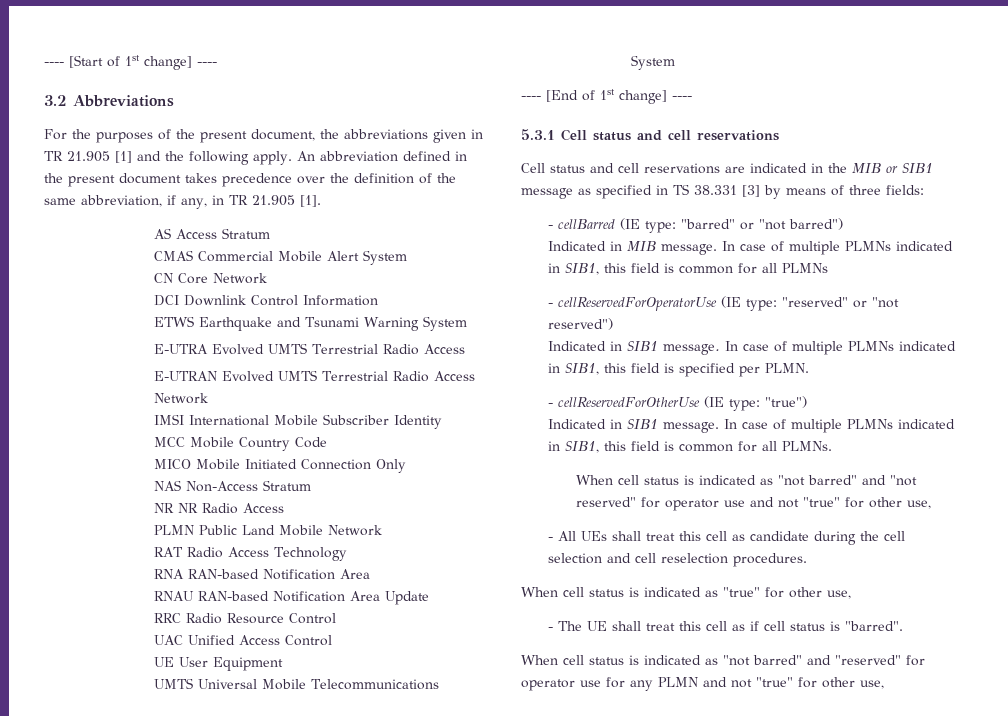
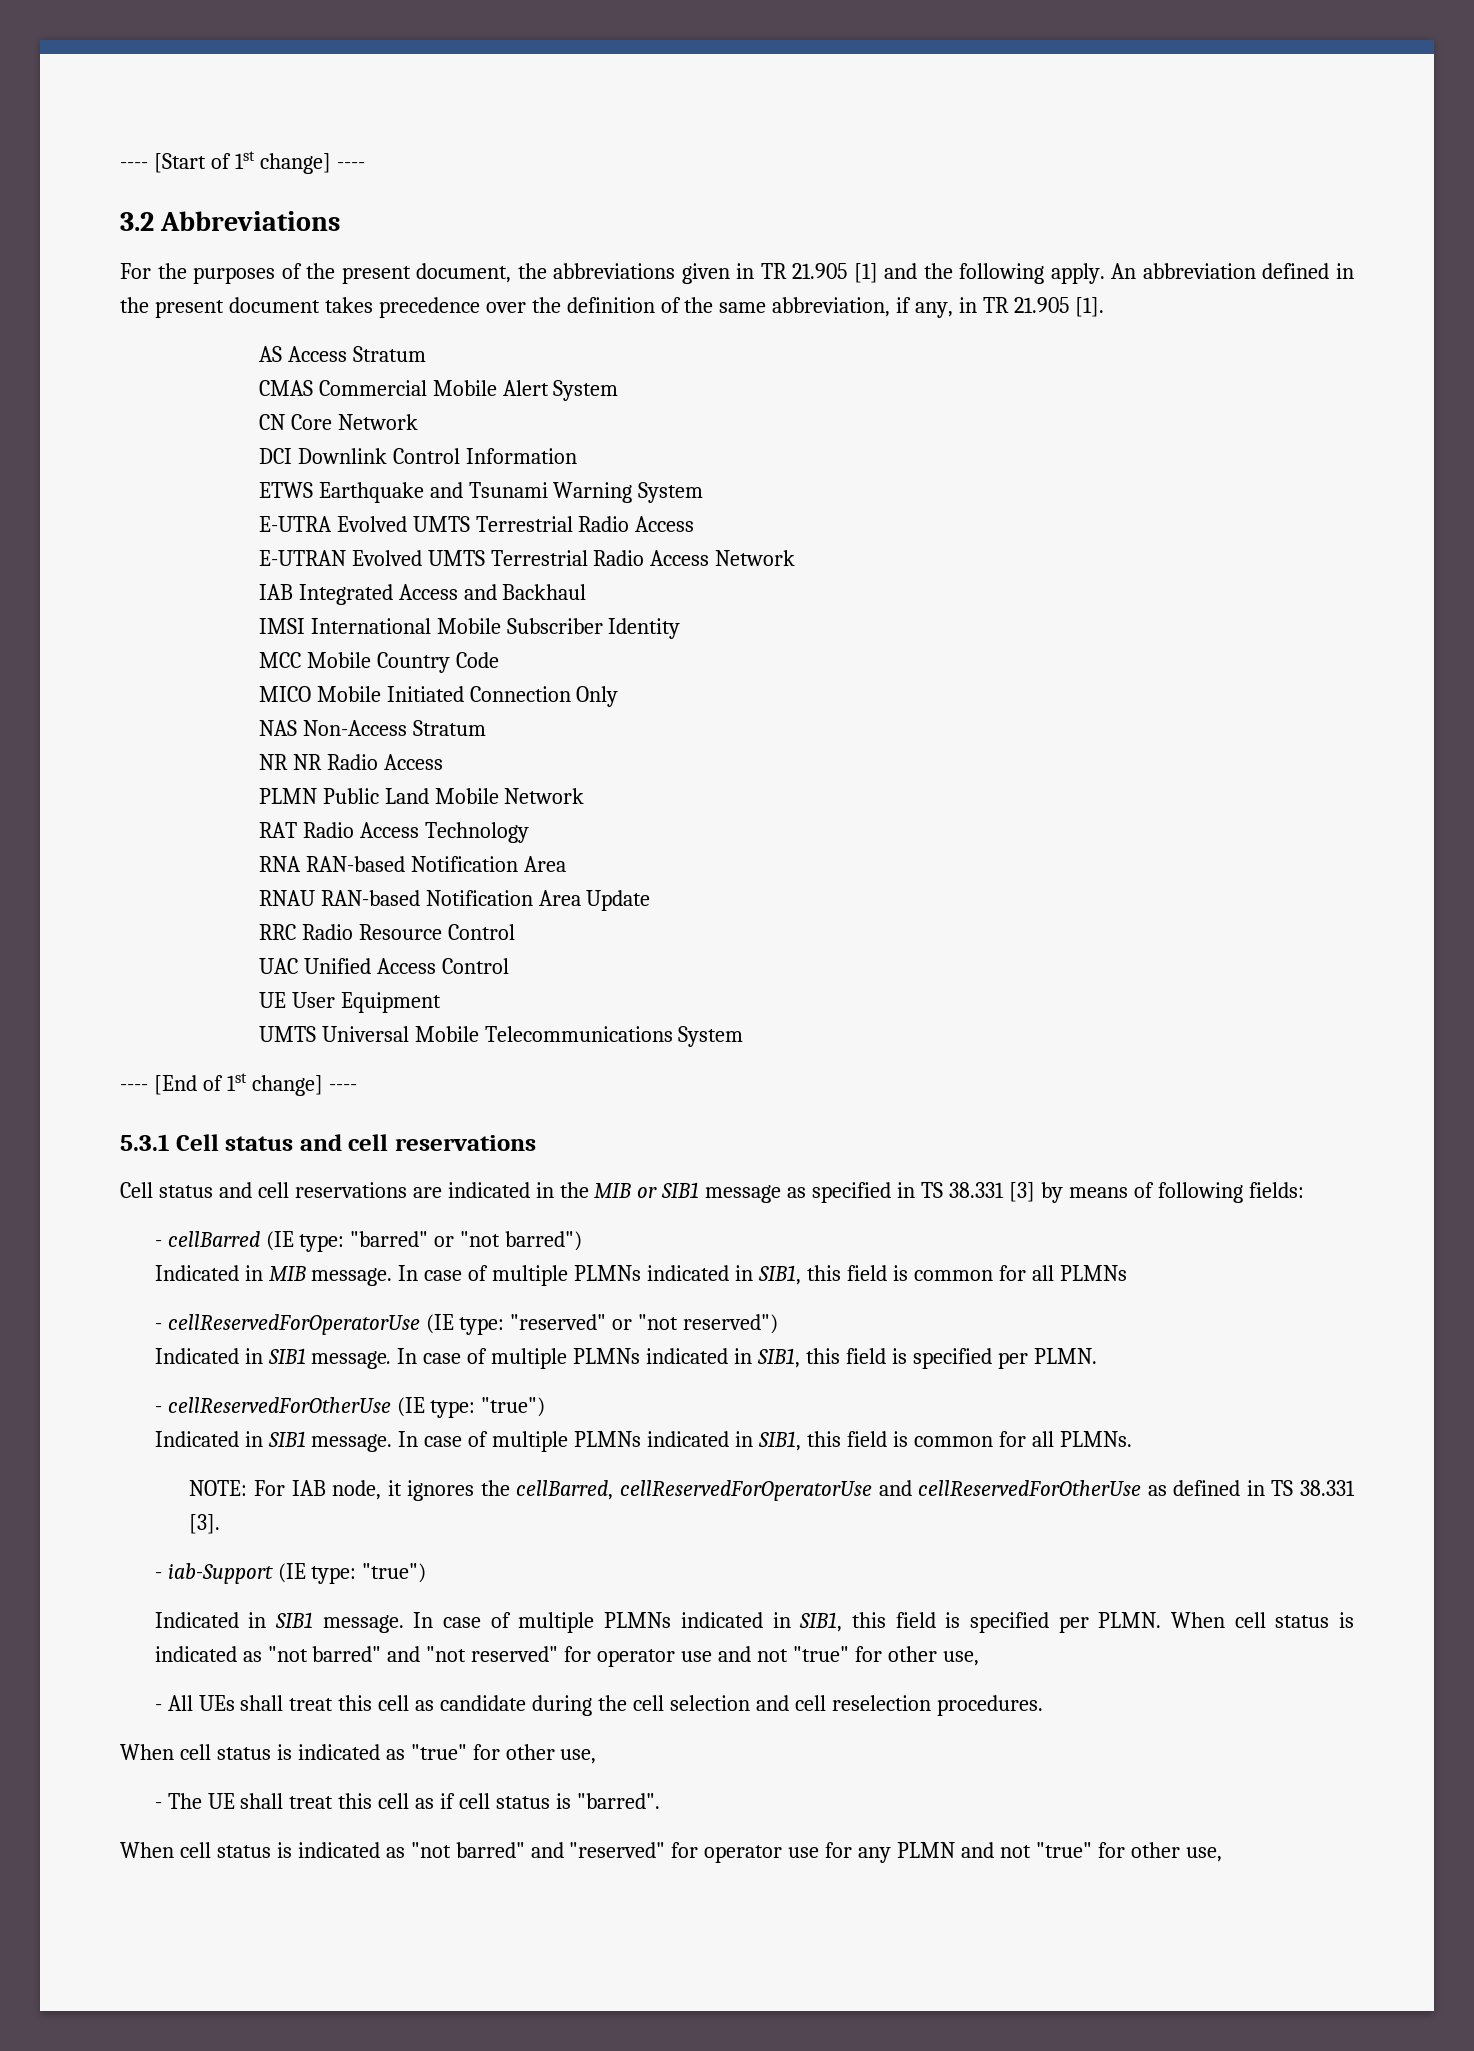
(208, 398) none -> [258,584,587,605] // IAB Integrated Access and Backhaul
[849,185,881,195] three -> [1157,1182,1243,1203] following
(833, 446) none -> [189,1480,1355,1501] [189,1514,221,1534] [154,1563,427,1584] [154,1612,1162,1633] NOTE: For IAB node, it ignores the cellBarred, cellReservedForOperatorUse and cellReservedForOtherUse as defined in TS 38.331 [3]. // - iab-Support (IE type: "true") // Indicated in SIB1 message. In case of multiple PLMNs indicated in SIB1, this field is specified per PLMN.

